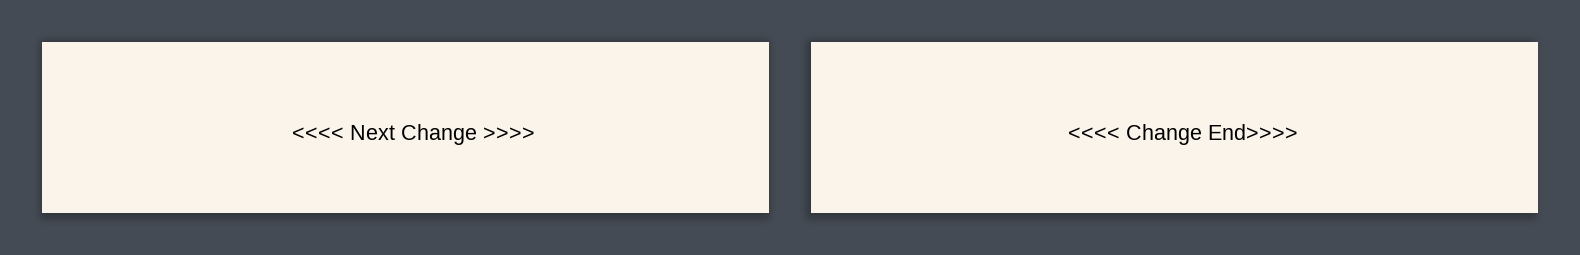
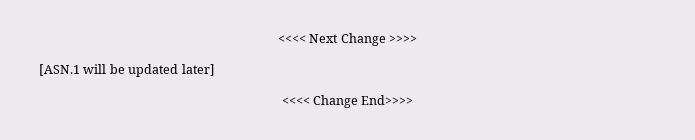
(535, 133) none -> [39,64,215,77] // [ASN.1 will be updated later]

